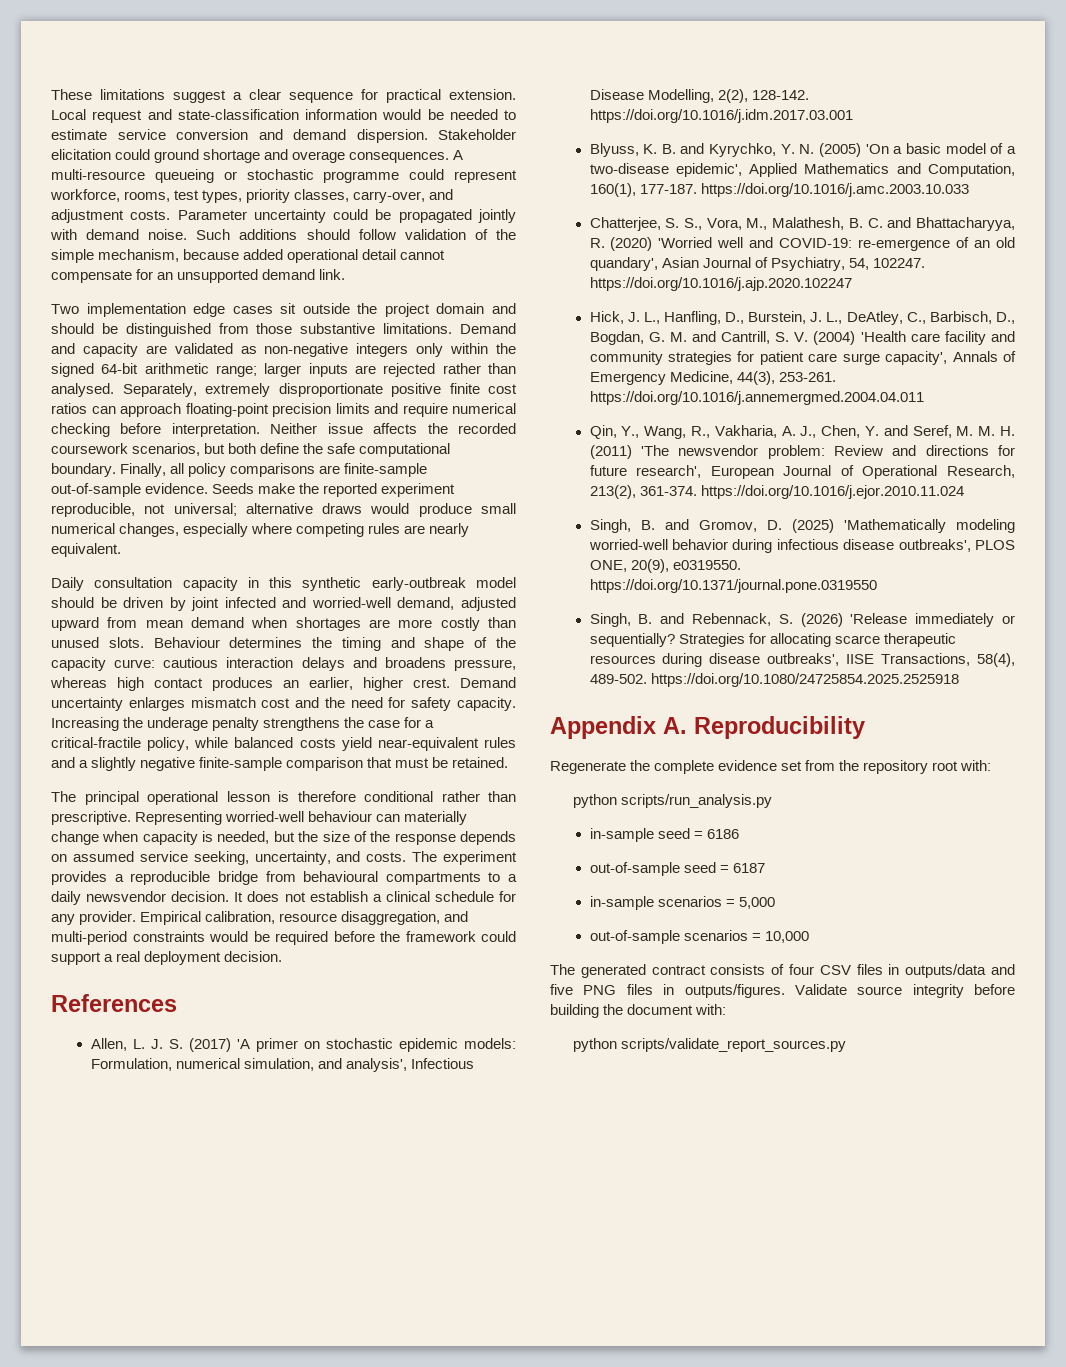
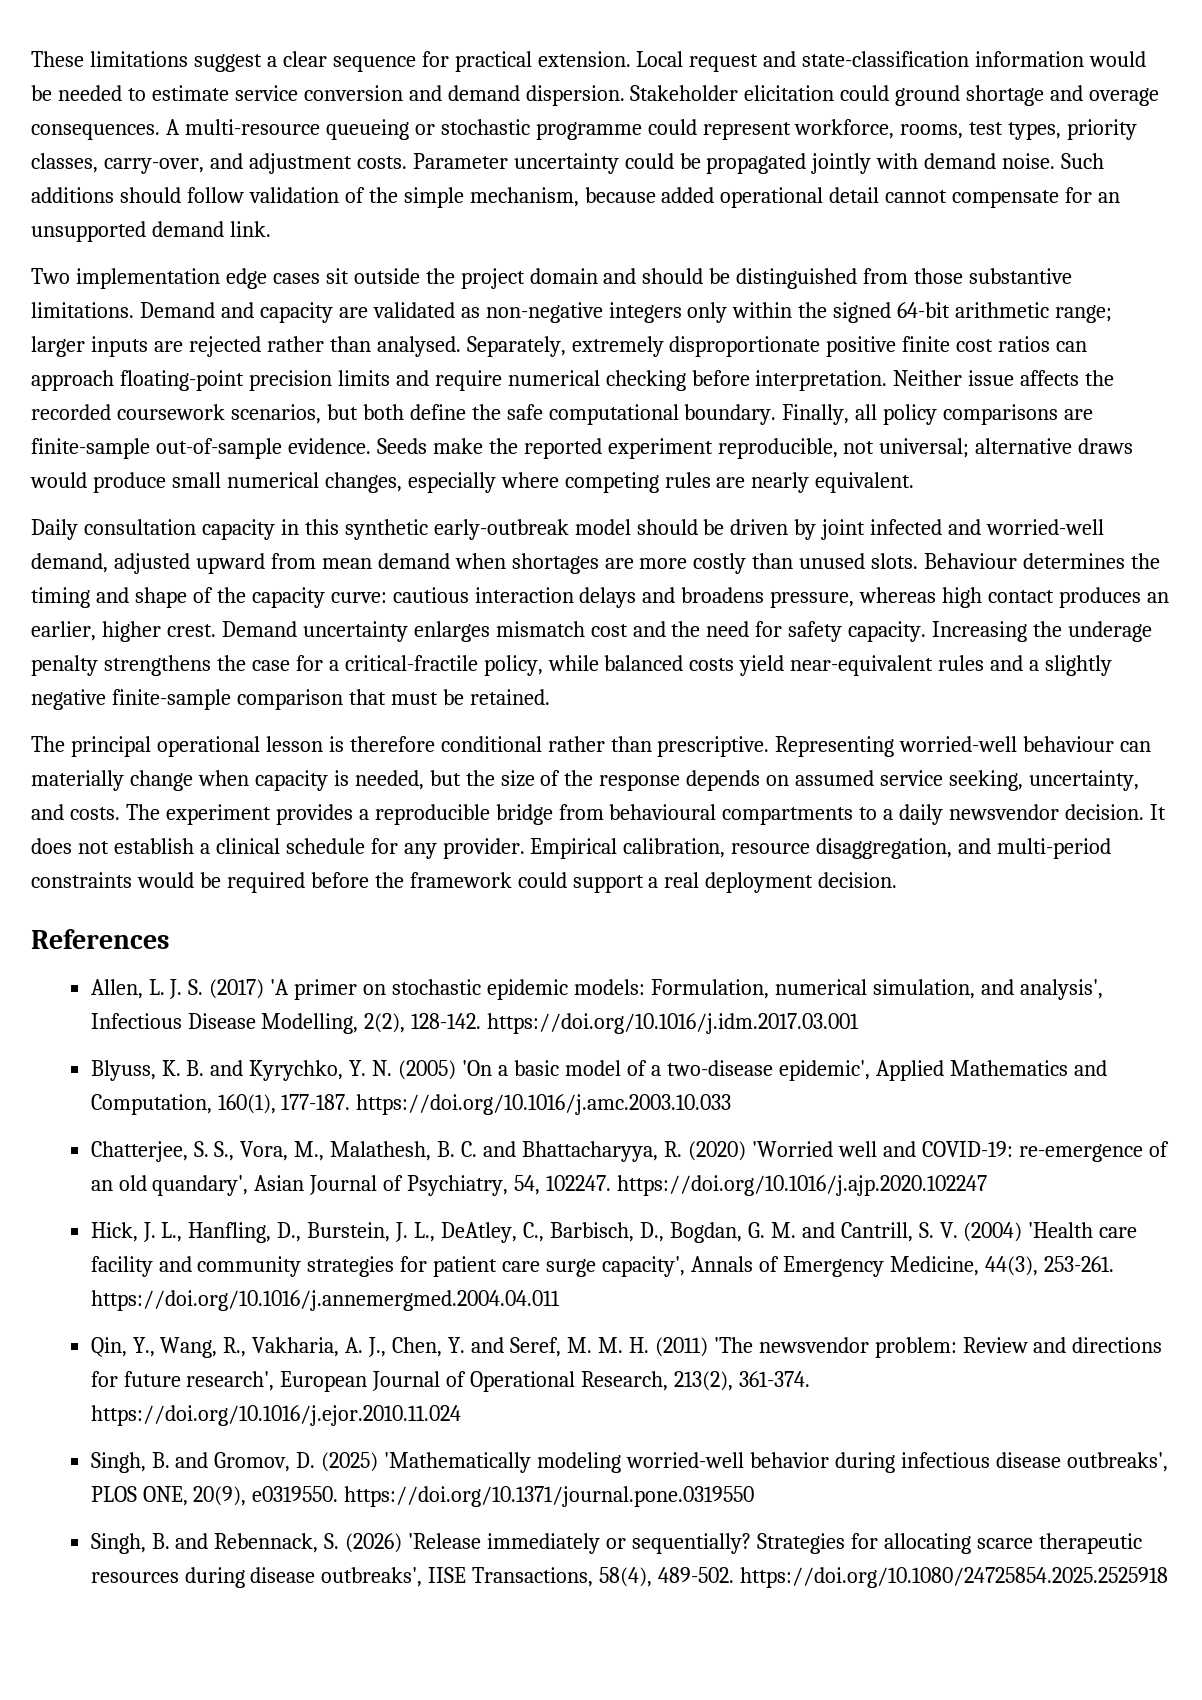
[550,716,865,739] [550,760,992,774] [573,794,773,808] [589,828,739,842] [589,862,765,876] [589,896,775,910] [589,930,809,944] [550,964,1015,978] [550,984,1015,998] [550,1004,727,1018] [573,1038,847,1052] // Appendix A. Reproducibility // Regenerate the complete evidence set from the repository root with: // python scripts/run_analysis.py // in-sample seed = 6186 // out-of-sample seed = 6187 // in-sample scenarios = 5,000 // out-of-sample scenarios = 10,000 // The generated contract consists of four CSV files in outputs/data and five PNG files in outputs/figures. Validate source integrity before building the document with: // python scripts/validate_report_sources.py -> (1169, 1577) none

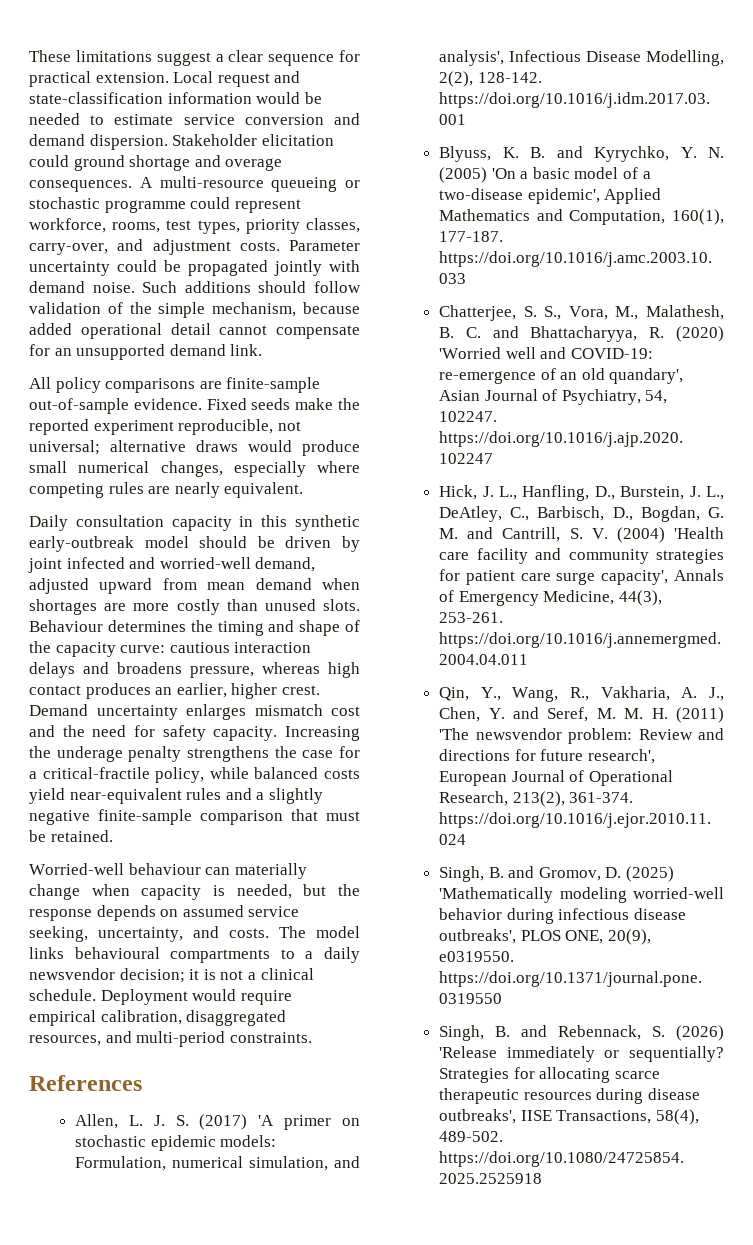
[31,268,1073,289] [31,302,1113,323] [31,336,1088,357] [31,370,1115,391] [31,404,878,425] Two implementation edge cases sit outside the project domain and should be distinguished from those substantive limitations. Demand and capacity are validated as non-negative integers only within the signed 64-bit arithmetic range; larger inputs are rejected rather than analysed. Separately, extremely disproportionate positive finite cost ratios can approach floating-point precision limits and require numerical checking before interpretation. Neither issue affects the recorded coursework scenarios, but both define the safe computational boundary. Finally, all -> [29,377,51,389] All
[376,438,427,454] Seeds -> [206,398,291,410] Fixed seeds
[31,736,1018,757] The principal operational lesson is therefore conditional rather than prescriptive. Representing worried-well -> [29,863,124,875] Worried-well
[500,770,594,787] size of the -> (360, 890) none
[165,804,604,825] experiment provides a reproducible bridge from -> [316,926,360,938] [29,947,64,959] model links
[1065,804,1167,820] [31,838,1112,859] [31,872,898,893] decision. It does not establish a clinical schedule for any provider. Empirical calibration, resource disaggregation, and multi-period constraints would be required before the framework could support a real deployment decision. -> [119,968,314,983] [29,989,292,1005] [29,1010,287,1026] [29,1031,312,1047] decision; it is not a clinical schedule. Deployment would require empirical calibration, disaggregated resources, and multi-period constraints.

